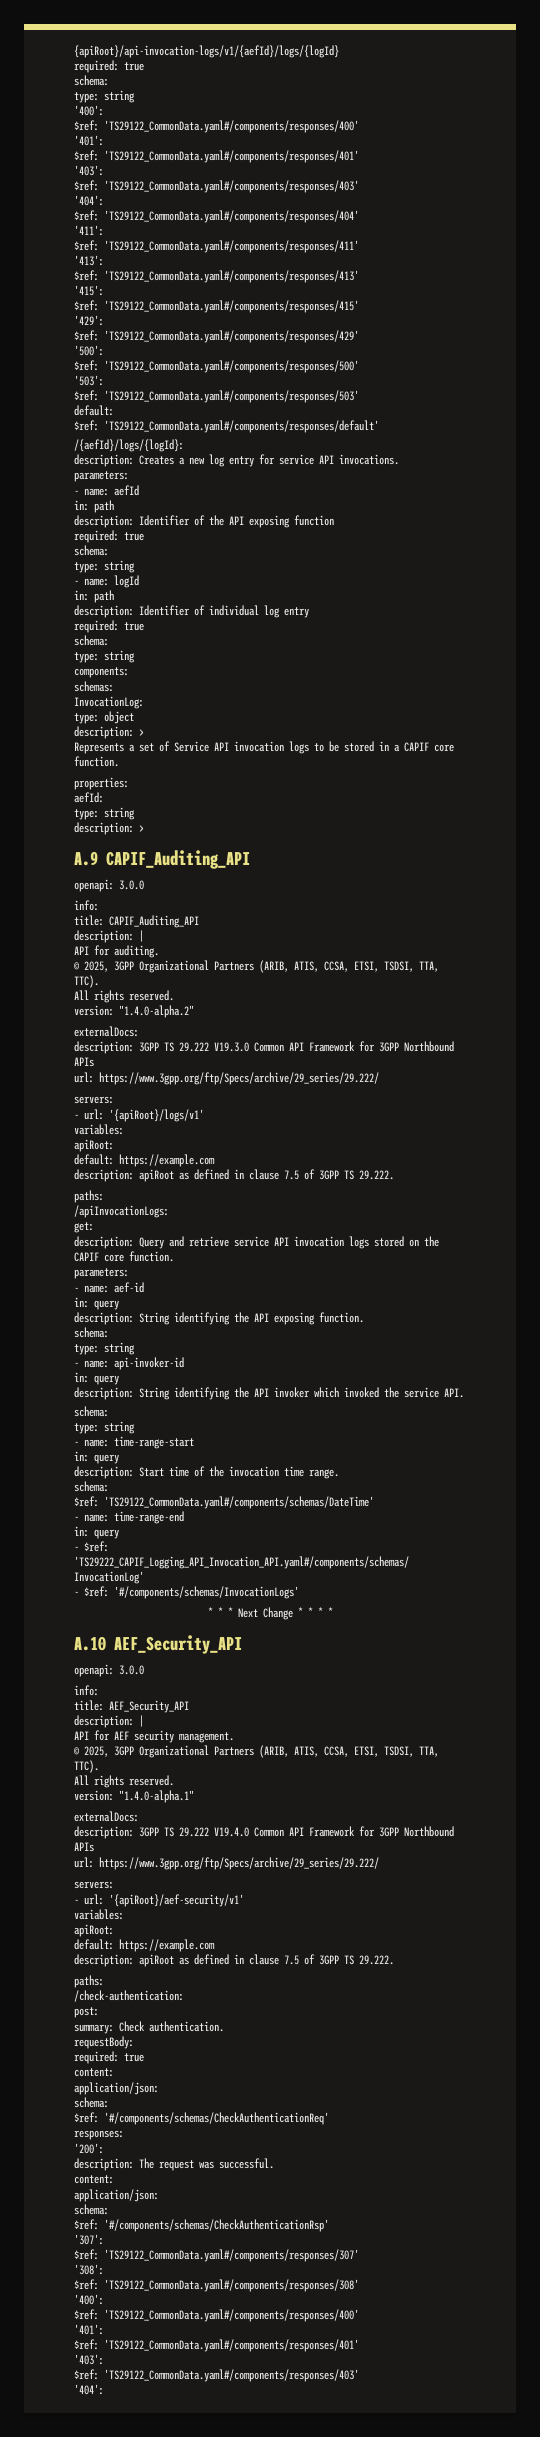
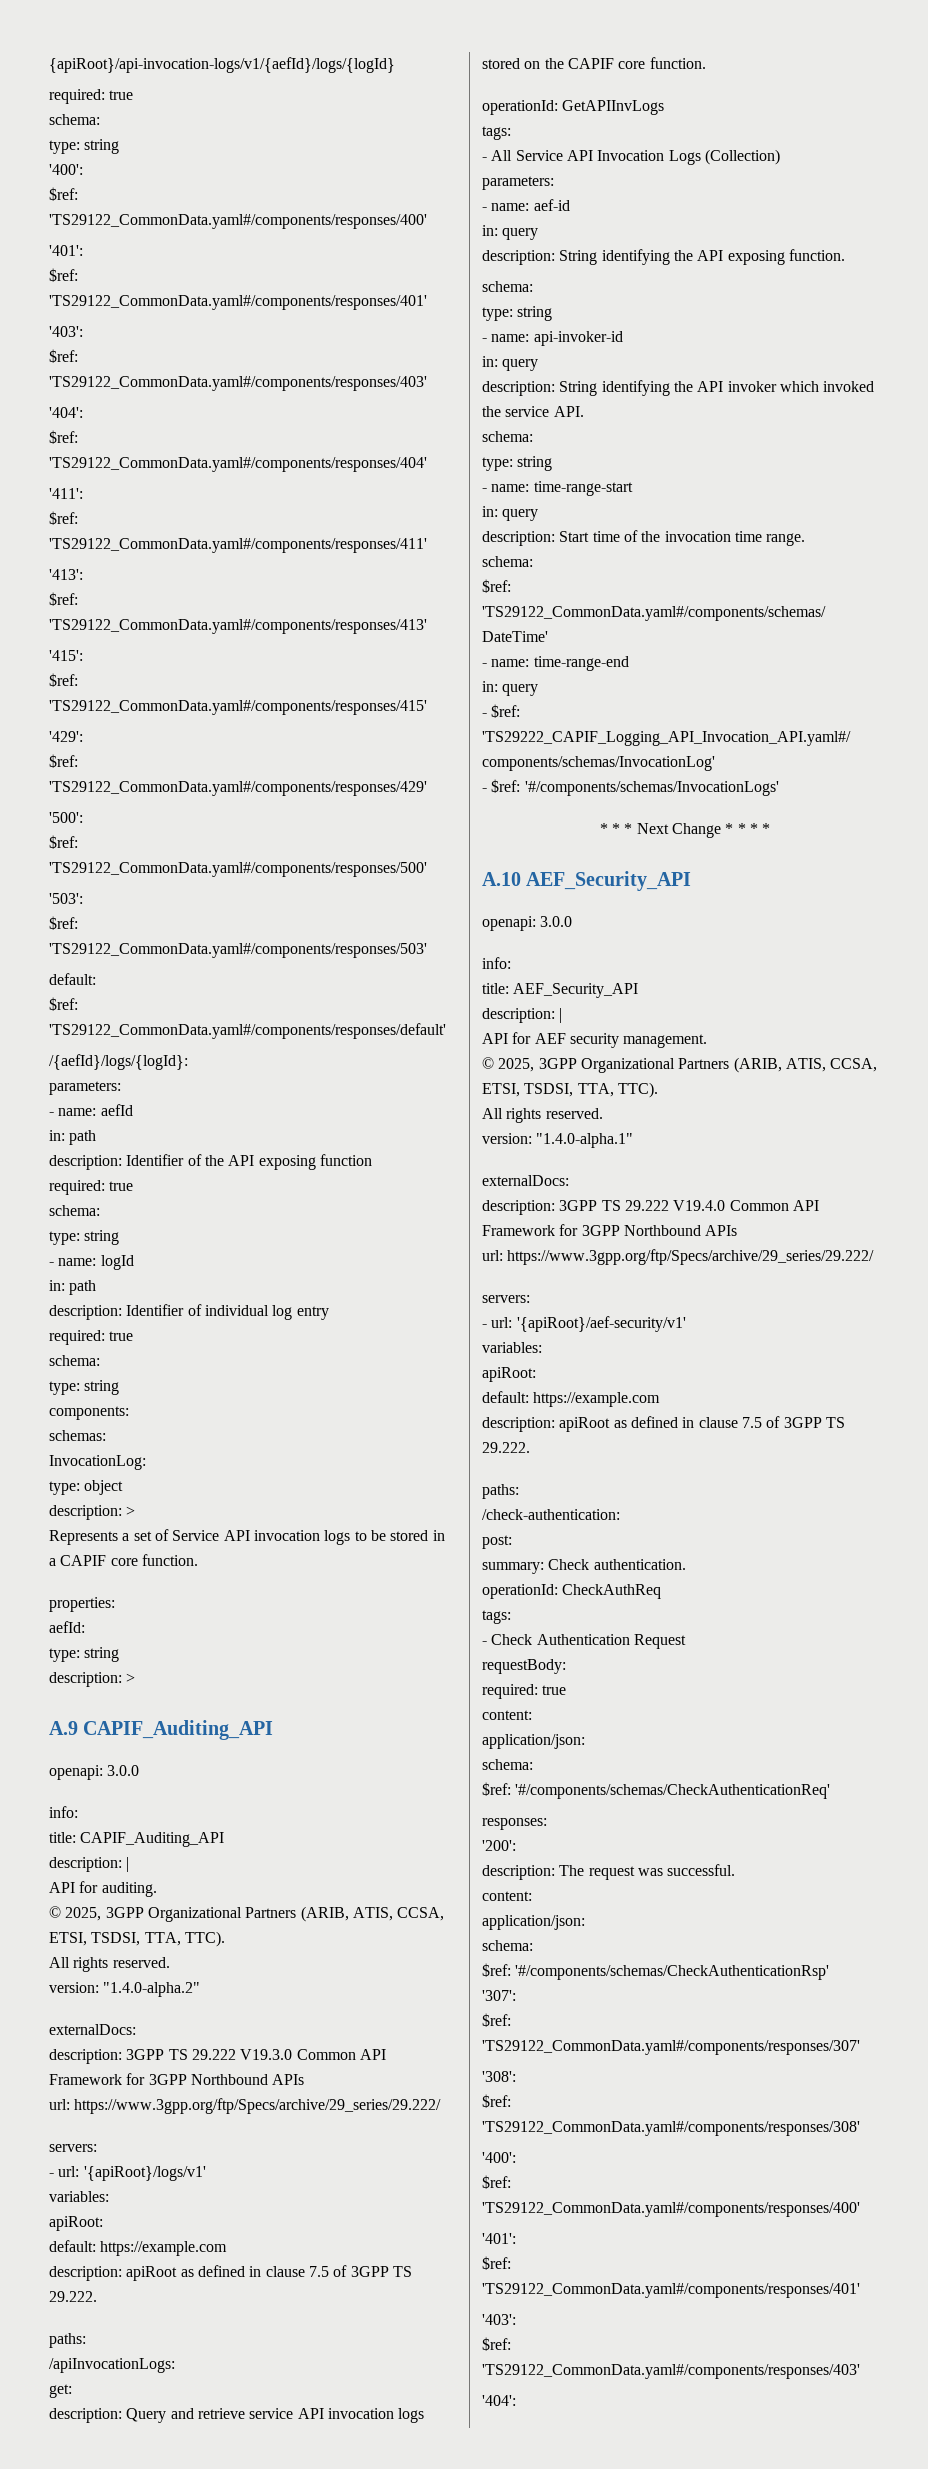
[74,454,399,467] // description: Creates a new log entry for service API invocations. -> (188, 1062) none
(174, 1256) none -> [482,100,665,115] [482,126,511,140] [482,149,780,165] // operationId: GetAPIInvLogs // tags: // - All Service API Invocation Logs (Collection)
(224, 2026) none -> [482,1584,662,1599] [482,1610,511,1624] [482,1634,686,1649] // operationId: CheckAuthReq // tags: // - Check Authentication Request

